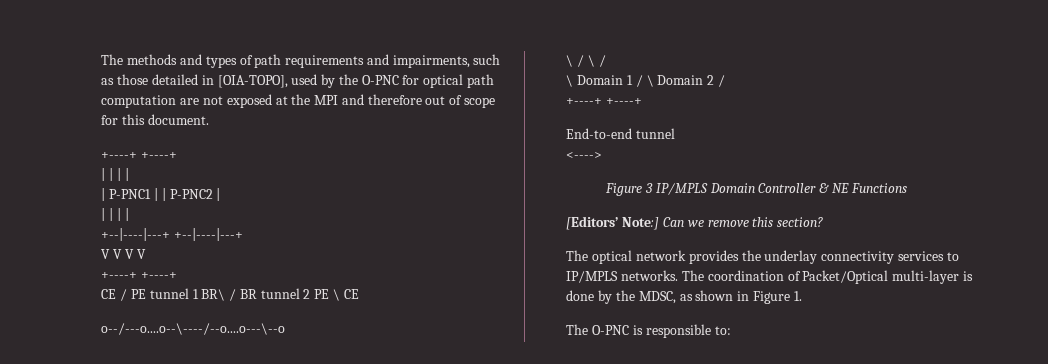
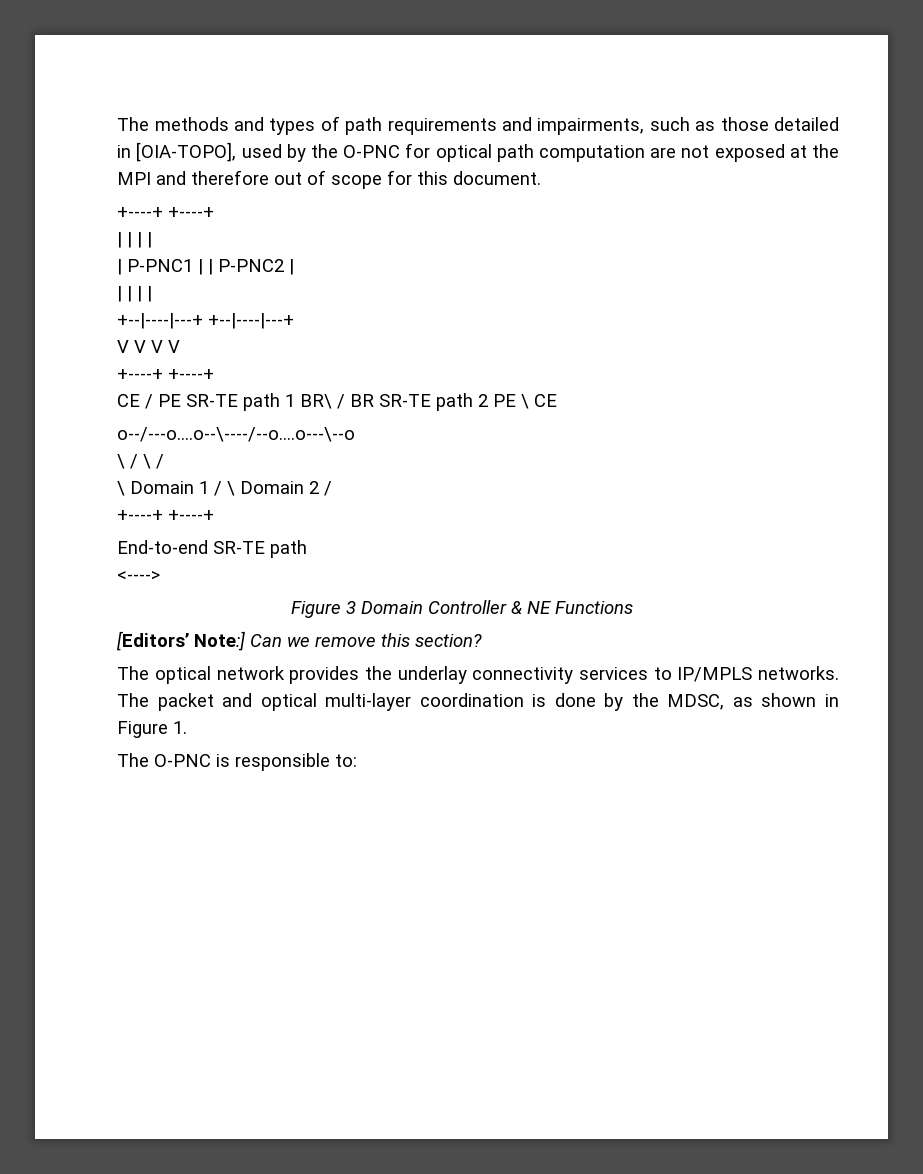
[149,288,189,299] tunnel -> [186,393,281,411] SR-TE path
[260,288,300,299] tunnel -> [379,393,474,411] SR-TE path
[636,128,676,139] tunnel -> [213,540,308,558] SR-TE path
[655,183,708,195] IP/MPLS -> (356, 607) none
[707,270,960,284] coordination of Packet/Optical multi-layer -> [157,693,524,711] packet and optical multi-layer coordination

